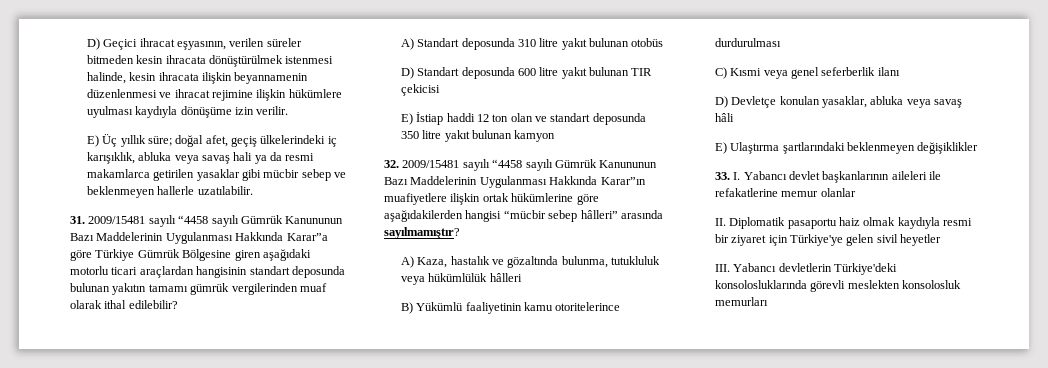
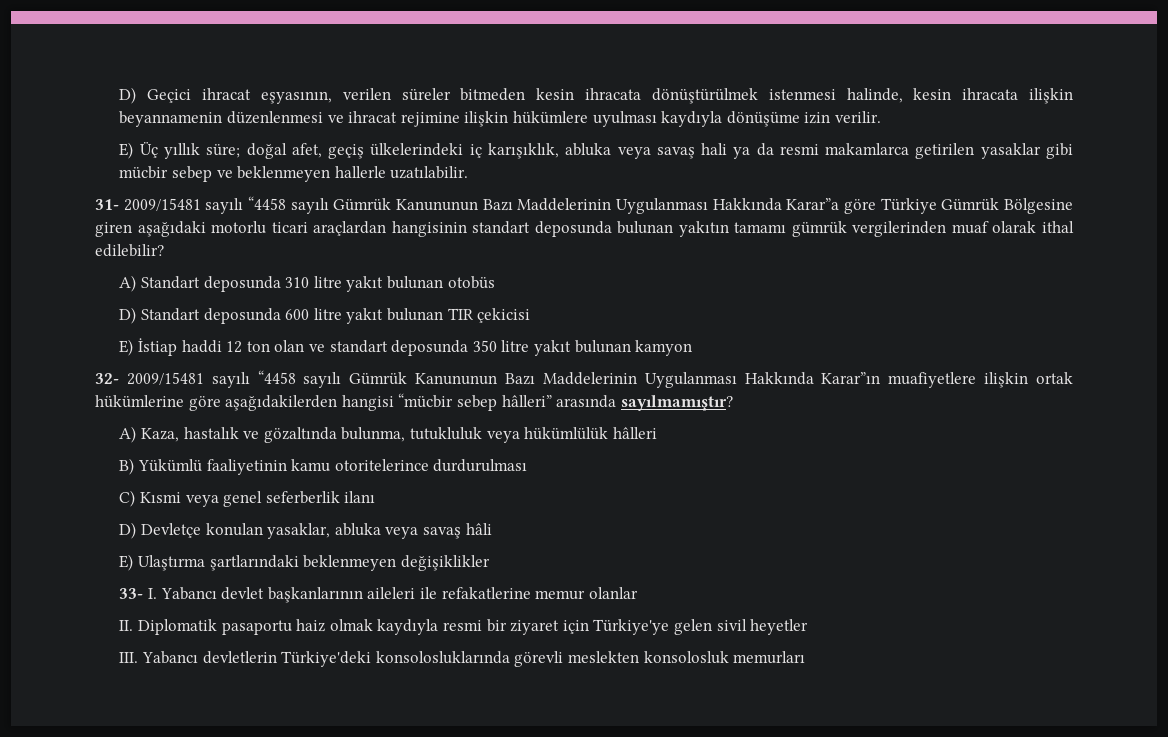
[70,216,85,224] 31. -> [95,199,119,210] 31-
[384,160,399,168] 32. -> [95,373,119,384] 32-
[714,172,730,180] 33. -> [119,588,144,599] 33-

